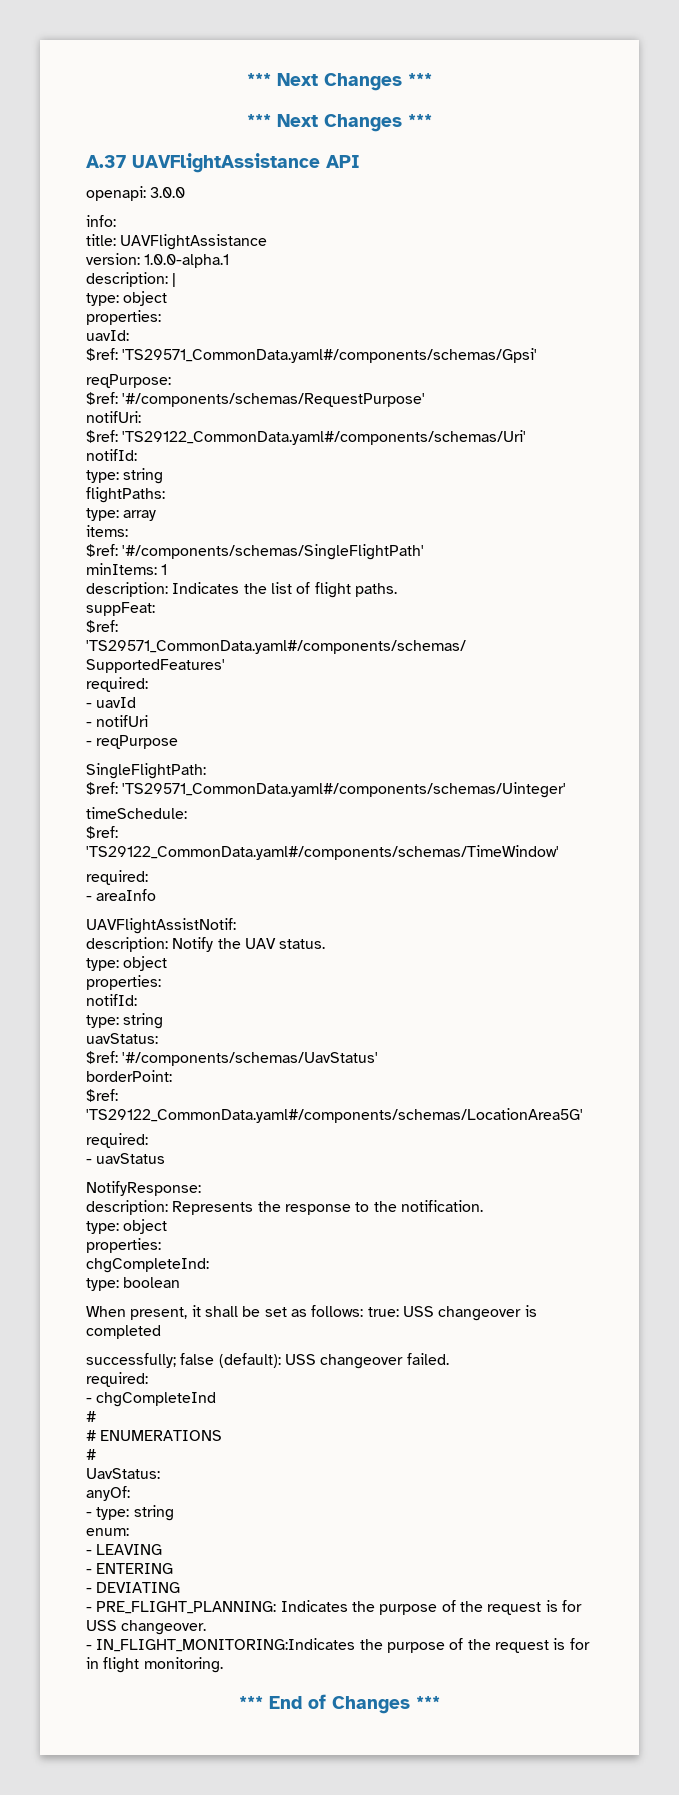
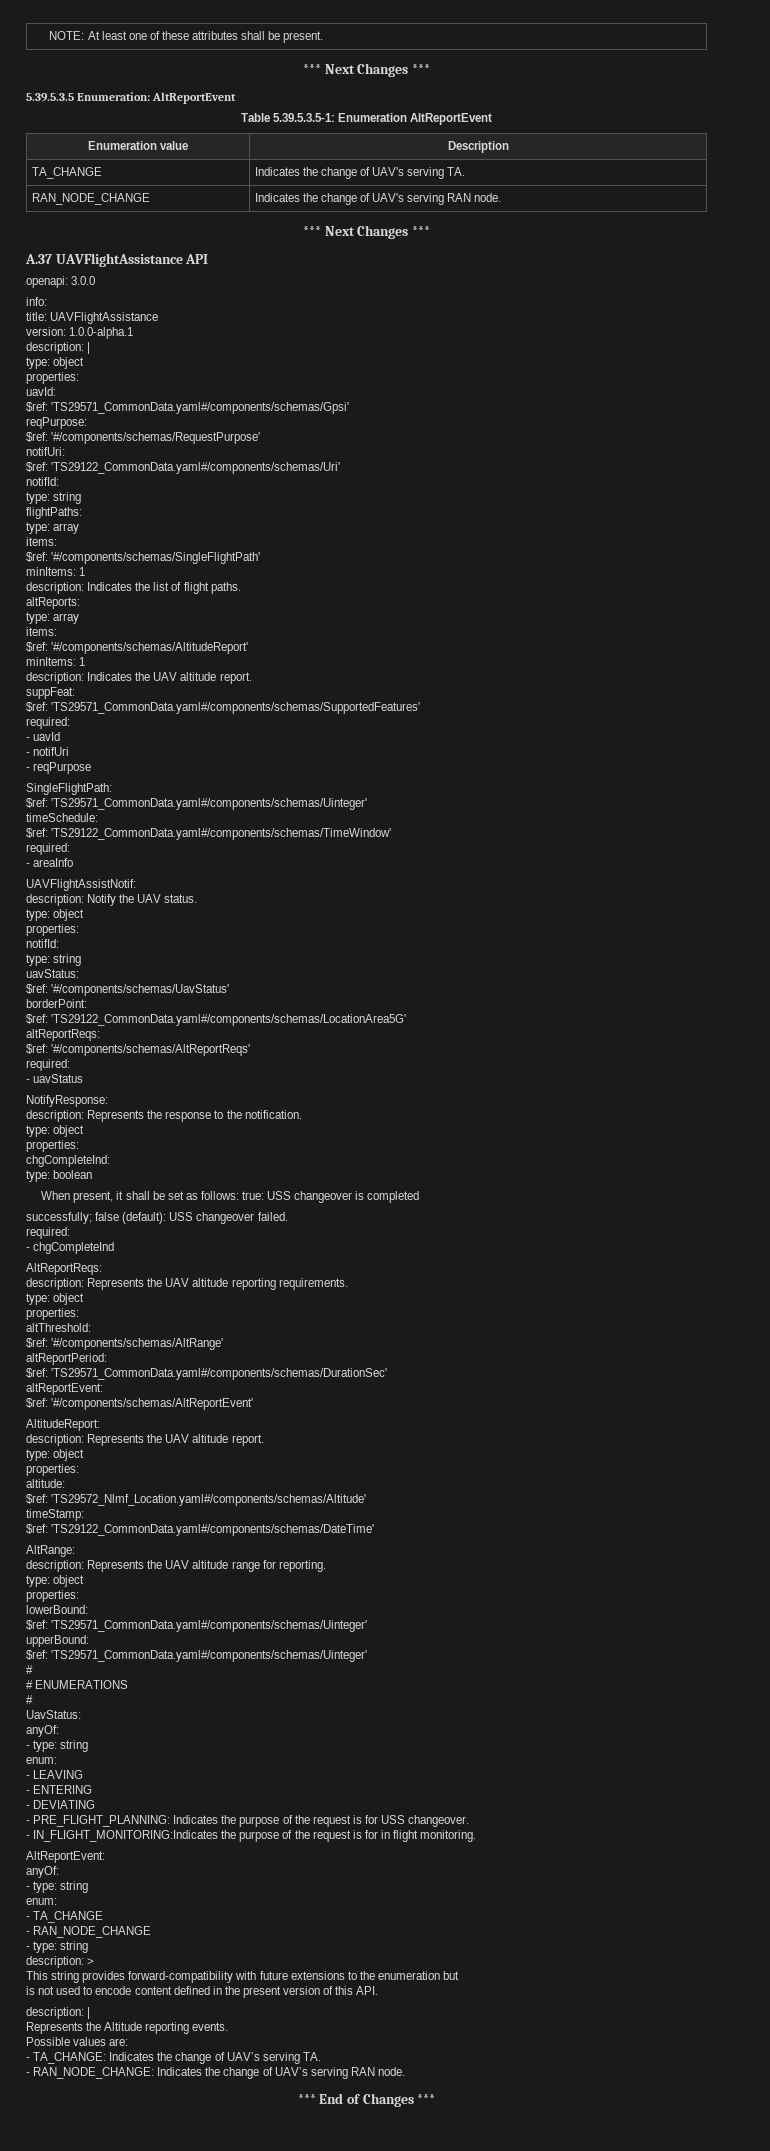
[247,73,432,91] *** Next Changes *** -> [49,31,324,43] [303,63,430,77] [26,92,237,104] [240,113,493,125] [87,141,189,150] [447,141,509,153] [31,167,102,179] [254,167,466,179] [31,193,150,205] [254,193,502,205] NOTE: At least one of these attributes shall be present. // *** Next Changes *** // 5.39.5.3.5 Enumeration: AltReportEvent // Table 5.39.5.3.5-1: Enumeration AltReportEvent // Enumeration value | Description // TA_CHANGE | Indicates the change of UAV's serving TA. // RAN_NODE_CHANGE | Indicates the change of UAV's serving RAN node.
(397, 590) none -> [26,597,80,609] [26,612,80,624] [26,627,57,636] [26,642,249,654] [26,657,86,666] [26,672,252,684] // altReports: // type: array // items: // $ref: '#/components/schemas/AltitudeReport' // minItems: 1 // description: Indicates the UAV altitude report.
(583, 1115) none -> [26,1029,100,1041] [26,1044,251,1056] // altReportReqs: // $ref: '#/components/schemas/AltReportReqs'
(217, 1399) none -> [26,1263,102,1275] [26,1278,348,1290] [26,1293,85,1305] [26,1308,79,1320] [26,1323,91,1332] [26,1338,224,1350] [26,1353,107,1365] [26,1368,388,1380] [26,1383,103,1395] [26,1398,254,1410] [26,1419,100,1431] [26,1434,264,1446] [26,1449,85,1461] [26,1464,79,1476] [26,1479,65,1488] [26,1494,367,1506] [26,1509,84,1521] [26,1524,375,1536] [26,1545,75,1557] [26,1560,326,1572] [26,1575,85,1587] [26,1590,79,1602] [26,1605,88,1614] [26,1620,368,1632] [26,1635,89,1647] [26,1650,368,1662] // AltReportReqs: // description: Represents the UAV altitude reporting requirements. // type: object // properties: // altThreshold: // $ref: '#/components/schemas/AltRange' // altReportPeriod: // $ref: 'TS29571_CommonData.yaml#/components/schemas/DurationSec' // altReportEvent: // $ref: '#/components/schemas/AltReportEvent' // AltitudeReport: // description: Represents the UAV altitude report. // type: object // properties: // altitude: // $ref: 'TS29572_Nlmf_Location.yaml#/components/schemas/Altitude' // timeStamp: // $ref: 'TS29122_CommonData.yaml#/components/schemas/DateTime' // AltRange: // description: Represents the UAV altitude range for reporting. // type: object // properties: // lowerBound: // $ref: 'TS29571_CommonData.yaml#/components/schemas/Uinteger' // upperBound: // $ref: 'TS29571_CommonData.yaml#/components/schemas/Uinteger'
(223, 1665) none -> [26,1851,105,1863] [26,1866,59,1878] [26,1881,89,1893] [26,1898,57,1905] [26,1911,104,1923] [26,1926,152,1938] [26,1941,89,1953] [26,1956,95,1968] [26,1971,460,1983] [26,1986,379,1998] [26,2007,91,2019] [26,2022,229,2034] [26,2037,129,2046] [26,2052,321,2064] [26,2067,405,2079] // AltReportEvent: // anyOf: // - type: string // enum: // - TA_CHANGE // - RAN_NODE_CHANGE // - type: string // description: > // This string provides forward-compatibility with future extensions to the enumeration but // is not used to encode content defined in the present version of this API. // description: | // Represents the Altitude reporting events. // Possible values are: // - TA_CHANGE: Indicates the change of UAV’s serving TA. // - RAN_NODE_CHANGE: Indicates the change of UAV’s serving RAN node.

